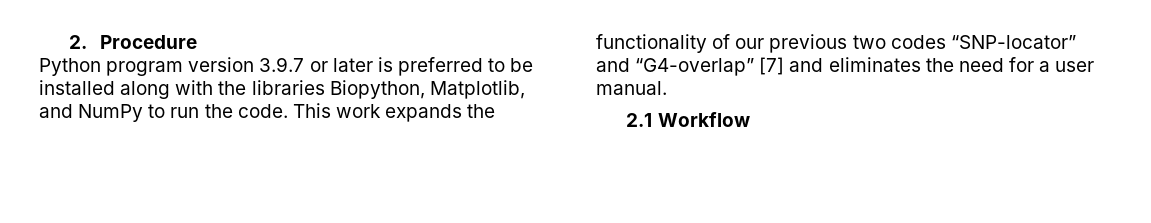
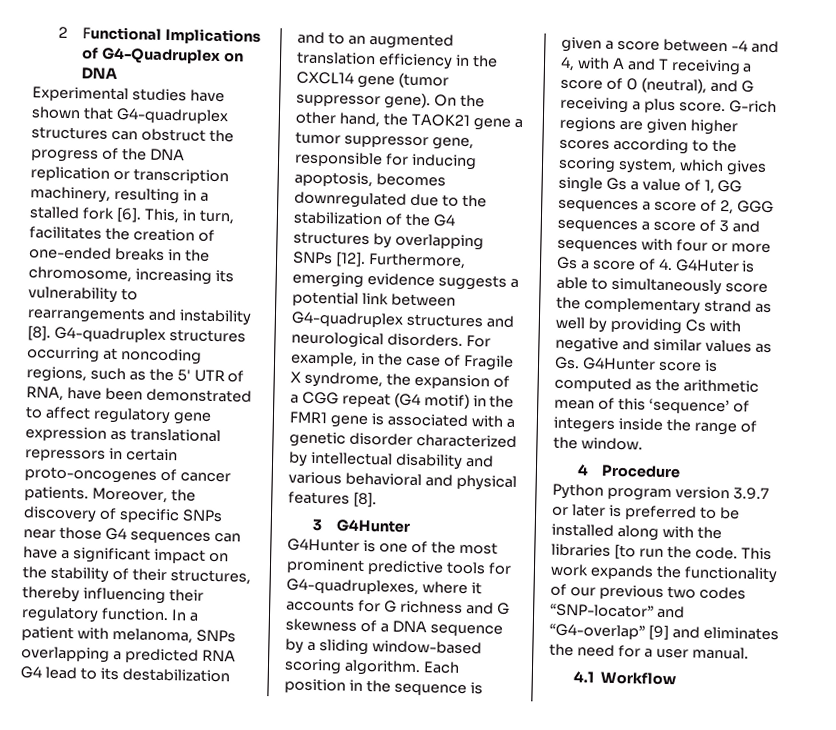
[69,35,88,49] 2. -> [57,26,261,45] [82,47,244,65] [81,67,119,80] [32,86,225,103] [31,106,229,125] [31,126,234,143] [30,147,185,163] [30,166,229,185] [30,186,209,205] [29,206,235,225] [29,226,215,242] [29,246,210,262] [28,266,234,285] [28,286,138,304] [27,306,252,326] [27,325,246,343] [26,346,202,365] [26,366,245,383] [26,386,252,403] [25,406,212,425] [25,426,221,443] [25,447,178,462] [24,466,231,484] [24,486,196,504] [23,506,223,524] [23,526,241,544] [23,546,229,564] [22,566,251,585] [22,586,204,605] [21,606,199,623] [21,626,236,644] [21,646,236,664] [20,666,230,683] [297,31,454,50] [296,51,498,70] [296,71,449,89] [296,92,485,110] [295,111,523,131] [295,131,474,151] [294,151,477,171] [294,171,446,188] [294,191,487,209] [293,211,455,227] [293,231,484,251] [292,251,466,269] [292,271,519,291] [292,291,456,307] [291,311,514,328] [291,331,491,349] [290,351,514,371] [290,371,510,390] [290,391,515,410] [289,411,515,429] [289,431,517,448] [288,451,494,470] [288,471,517,491] [288,491,377,508] [311,518,411,533] [287,538,498,555] [286,558,512,576] [286,578,482,596] [286,598,510,615] [285,618,503,637] [285,638,482,656] [284,658,460,677] [284,678,483,697] [561,36,779,54] [560,56,753,76] [560,77,754,94] [560,96,777,114] [559,116,738,136] [559,137,737,155] [558,156,767,176] [558,176,743,194] [558,199,774,215] [557,219,760,233] [557,238,771,253] [556,256,756,273] [556,276,768,296] [556,296,772,315] [555,316,741,335] [555,336,772,354] [554,356,718,372] [554,376,759,393] [554,397,750,415] [553,416,757,436] [553,436,643,451] [576,464,589,476] 2 Functional Implications of G4-Quadruplex on DNA // Experimental studies have shown that G4-quadruplex structures can obstruct the progress of the DNA replication or transcription machinery, resulting in a stalled fork [6]. This, in turn, facilitates the creation of one-ended breaks in the chromosome, increasing its vulnerability to rearrangements and instability [8]. G4-quadruplex structures occurring at noncoding regions, such as the 5' UTR of RNA, have been demonstrated to affect regulatory gene expression as translational repressors in certain proto-oncogenes of cancer patients. Moreover, the discovery of specific SNPs near those G4 sequences can have a significant impact on the stability of their structures, thereby influencing their regulatory function. In a patient with melanoma, SNPs overlapping a predicted RNA G4 lead to its destabilization and to an augmented translation efficiency in the CXCL14 gene (tumor suppressor gene). On the other hand, the TAOK21 gene a tumor suppressor gene, responsible for inducing apoptosis, becomes downregulated due to the stabilization of the G4 structures by overlapping SNPs [12]. Furthermore, emerging evidence suggests a potential link between G4-quadruplex structures and neurological disorders. For example, in the case of Fragile X syndrome, the expansion of a CGG repeat (G4 motif) in the FMR1 gene is associated with a genetic disorder characterized by intellectual disability and various behavioral and physical features [8]. // 3 G4Hunter // G4Hunter is one of the most prominent predictive tools for G4-quadruplexes, where it accounts for G richness and G skewness of a DNA sequence by a sliding window-based scoring algorithm. Each position in the sequence is given a score between -4 and 4, with A and T receiving a score of 0 (neutral), and G receiving a plus score. G-rich regions are given higher scores according to the scoring system, which gives single Gs a value of 1, GG sequences a score of 2, GGG sequences a score of 3 and sequences with four or more Gs a score of 4. G4Huter is able to simultaneously score the complementary strand as well by providing Cs with negative and similar values as Gs. G4Hunter score is computed as the arithmetic mean of this ‘sequence’ of integers inside the range of the window. // 4
[329,80,525,99] [39,104,166,122] Biopython, Matplotlib, and NumPy to -> [613,543,636,560] [to
[759,57,785,75] [7] -> [647,624,669,641] [9]
[626,113,653,127] 2.1 -> [572,671,594,683] 4.1

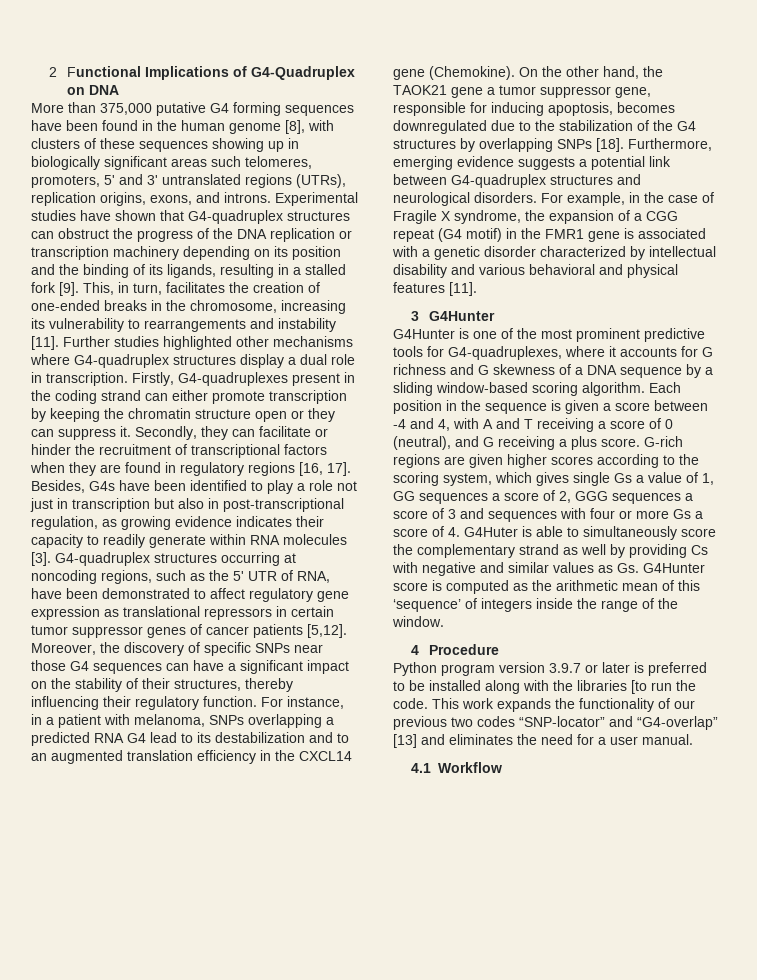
(119, 73) none -> [31,102,354,116] [31,120,334,134] [31,138,299,152] [31,156,312,170] [31,174,346,188] [31,192,271,206] More than 375,000 putative G4 forming sequences have been found in the human genome [8], with clusters of these sequences showing up in biologically significant areas such telomeres, promoters, 5' and 3' untranslated regions (UTRs), replication origins, exons, and introns.
[30,186,111,203] machinery, -> [113,246,341,260] [31,264,216,278] machinery depending on its position and the binding of its ligands,
[115,206,142,223] [6]. -> [59,282,79,296] [9].
[27,325,51,341] [8]. -> [31,336,353,350] [30,354,355,368] [31,372,355,386] [31,390,347,404] [31,408,335,422] [31,426,328,440] [31,444,327,458] [30,462,351,476] [31,480,357,494] [30,498,344,512] [31,516,324,530] [31,534,347,548] [31,552,51,566] [11]. Further studies highlighted other mechanisms where G4-quadruplex structures display a dual role in transcription. Firstly, G4-quadruplexes present in the coding strand can either promote transcription by keeping the chromatin structure open or they can suppress it. Secondly, they can facilitate or hinder the recruitment of transcriptional factors when they are found in regulatory regions [16, 17]. Besides, G4s have been identified to play a role not just in transcription but also in post-transcriptional regulation, as growing evidence indicates their capacity to readily generate within RNA molecules [3].
[24,466,231,484] [24,486,89,502] proto-oncogenes of cancer patients. -> [31,624,347,638] tumor suppressor genes of cancer patients [5,12].
[170,609,187,621] In -> [261,696,344,709] [31,714,42,725] For instance, in
[397,72,449,89] [296,92,431,110] (tumor suppressor gene). -> [429,66,515,80] (Chemokine).
[334,251,366,267] [12]. -> [596,138,624,152] [18].
[352,491,377,508] [8]. -> [449,282,477,296] [11].
[647,624,669,641] [9] -> [393,734,417,748] [13]

